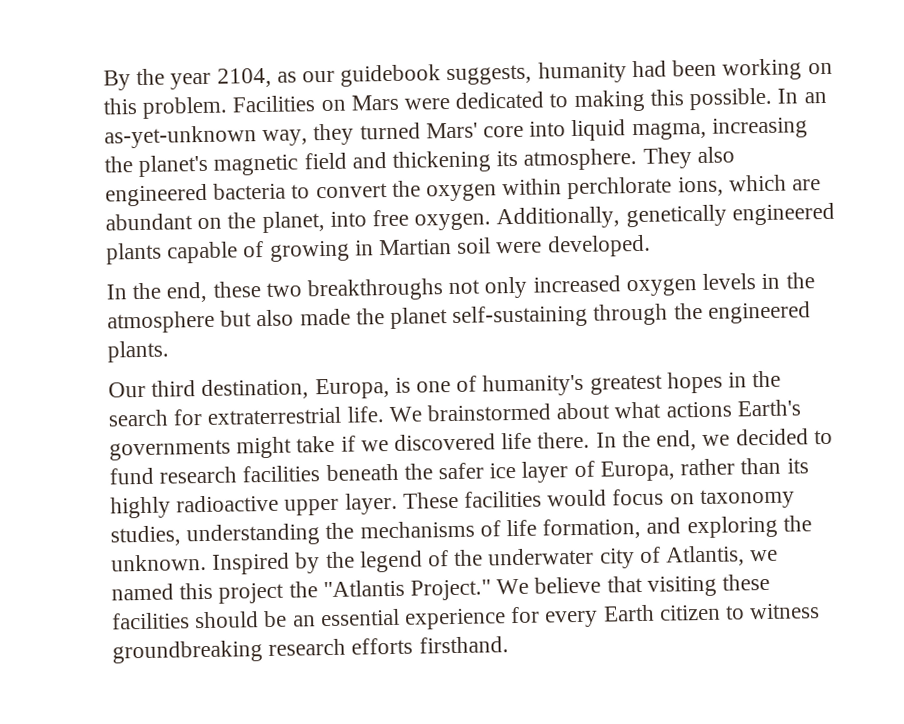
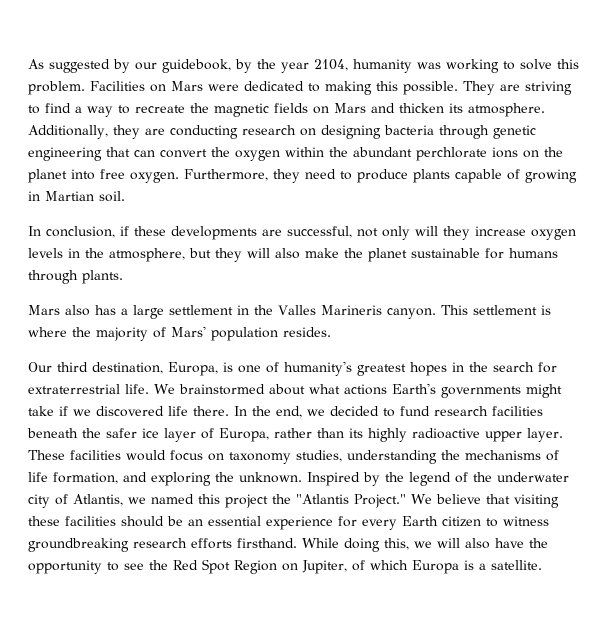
[103,58,833,91] By the year 2104, as our guidebook suggests, humanity had been working on -> [28,59,552,73] As suggested by our guidebook, by the year 2104, humanity was working to solve
[777,88,827,104] [104,117,808,149] [104,146,735,178] [105,174,822,207] [105,213,193,231] In an as-yet-unknown way, they turned Mars' core into liquid magma, increasing the planet's magnetic field and thickening its atmosphere. They also engineered bacteria to convert the oxygen within perchlorate ions, which are abundant -> [463,81,572,95] [28,103,545,117] [28,125,536,139] [28,147,518,161] They are striving to find a way to recreate the magnetic fields on Mars and thicken its atmosphere. Additionally, they are conducting research on designing bacteria through genetic engineering that can convert the oxygen within the abundant perchlorate ions
[261,211,325,234] planet, -> [28,169,67,183] planet
[496,202,835,230] Additionally, genetically engineered -> [184,169,408,183] Furthermore, they need to produce
[457,234,651,258] [106,272,815,303] [107,301,811,334] [107,340,169,363] soil were developed. // In the end, these two breakthroughs not only increased oxygen levels in the atmosphere but also made the planet self-sustaining through the engineered plants. -> [99,191,125,202] [28,226,576,240] [28,248,558,262] [28,270,123,284] [28,305,551,319] [28,326,331,341] soil. // In conclusion, if these developments are successful, not only will they increase oxygen levels in the atmosphere, but they will also make the planet sustainable for humans through plants. // Mars also has a large settlement in the Valles Marineris canyon. This settlement is where the majority of Mars' population resides.
(509, 645) none -> [302,538,548,552] [28,559,542,574] While doing this, we will also have the opportunity to see the Red Spot Region on Jupiter, of which Europa is a satellite.

